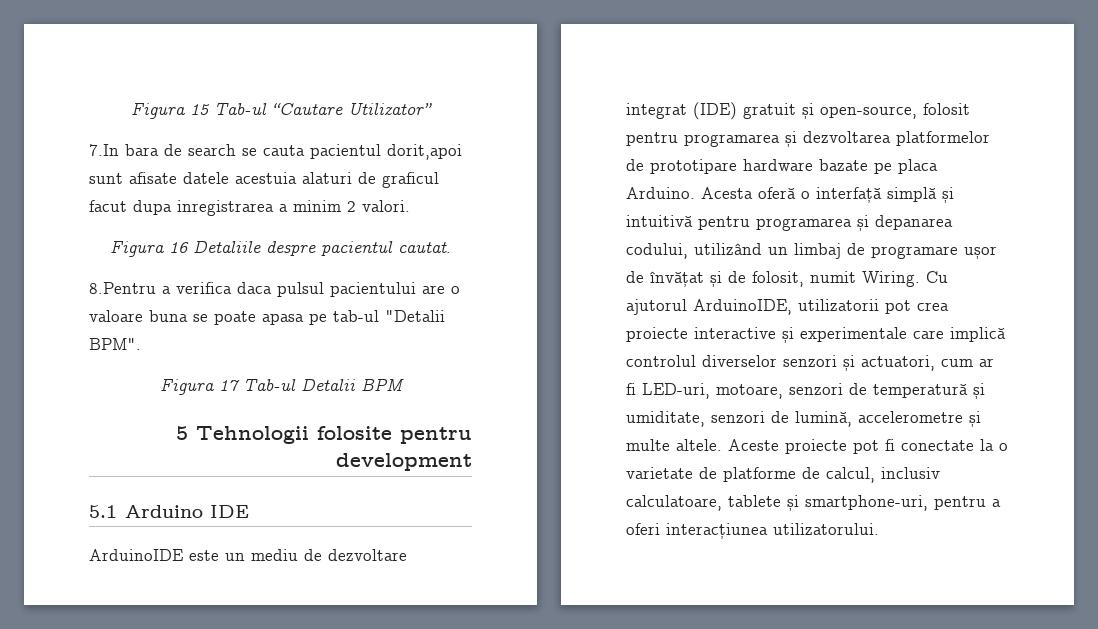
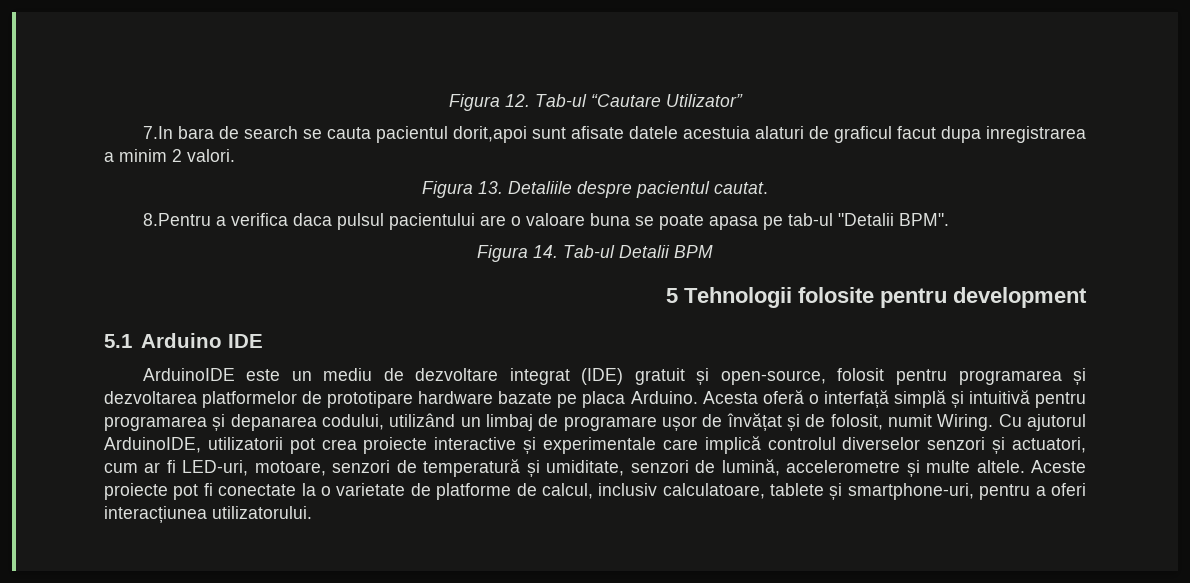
[131,103,210,119] Figura 15 -> [448,94,530,111] Figura 12.
[169,242,189,253] 16 -> [478,181,503,194] 13.
[218,380,240,391] 17 -> [533,245,558,258] 14.

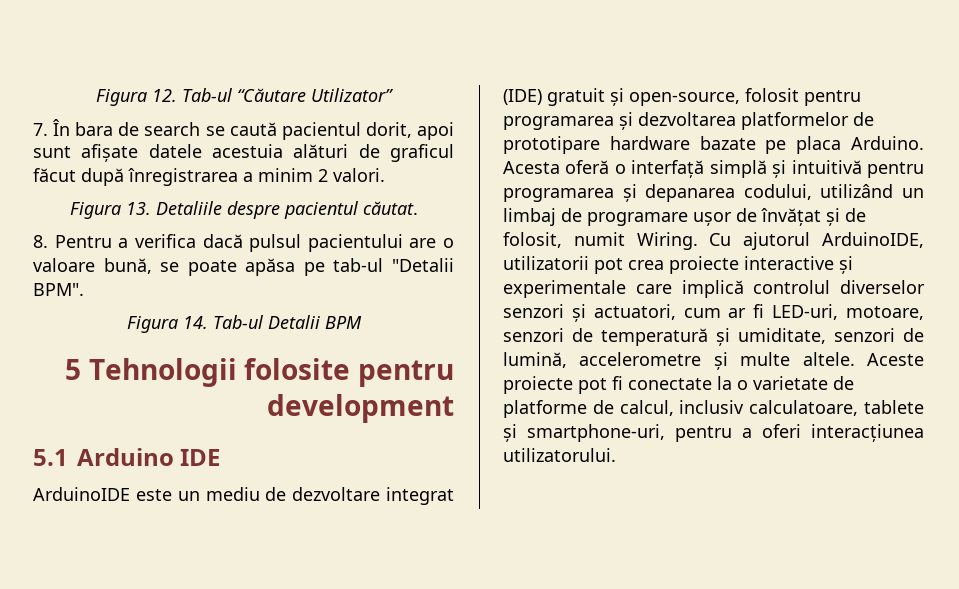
[590,94,661,107] “Cautare -> [237,88,306,102] “Căutare
[142,126,173,139] 7.In -> [33,119,71,136] 7. În
[326,126,624,143] cauta pacientul dorit,apoi sunt afisate -> [229,122,454,140] [33,144,139,162] caută pacientul dorit, apoi sunt afișate
[754,126,804,139] alaturi -> [293,144,349,158] alături
[896,126,1086,143] facut dupa inregistrarea -> [33,168,238,186] făcut după înregistrarea
[714,182,768,194] [142,213,211,226] cautat. // 8.Pentru -> [362,201,418,215] [33,235,112,248] căutat. // 8. Pentru
[292,213,332,226] daca -> [202,234,243,248] dacă
[589,213,630,226] buna -> [103,258,152,274] bună,
[708,216,758,230] apasa -> [245,258,296,276] apăsa

